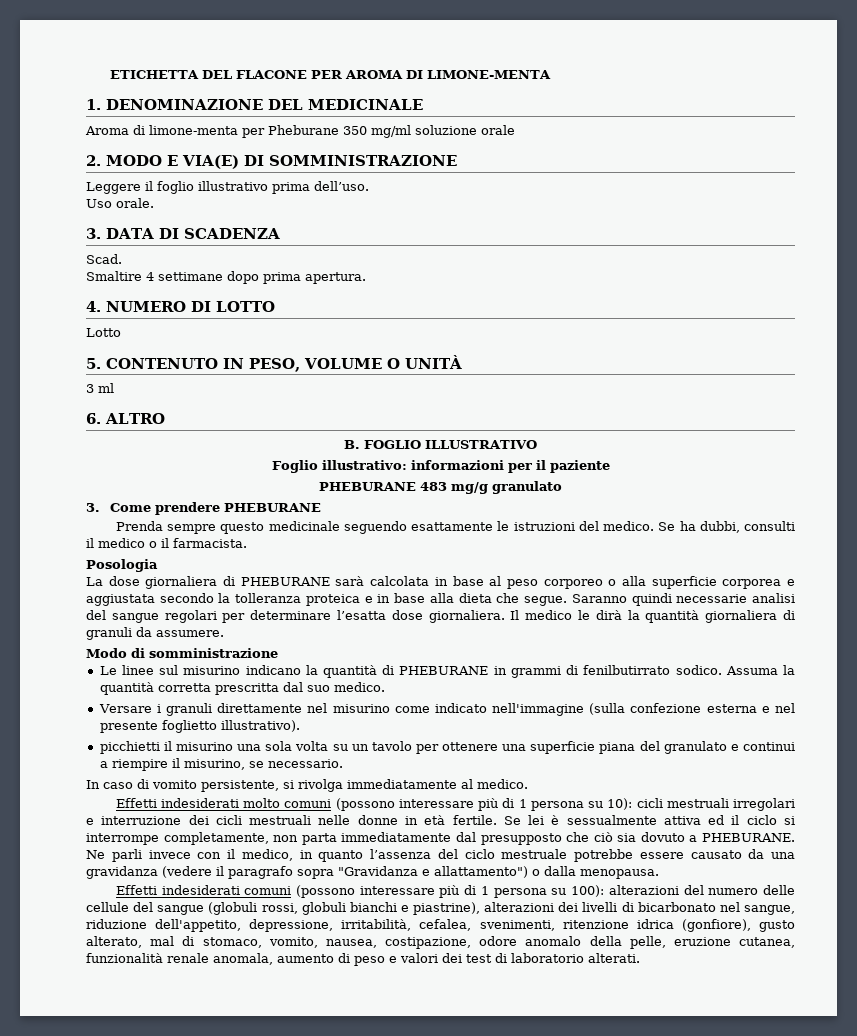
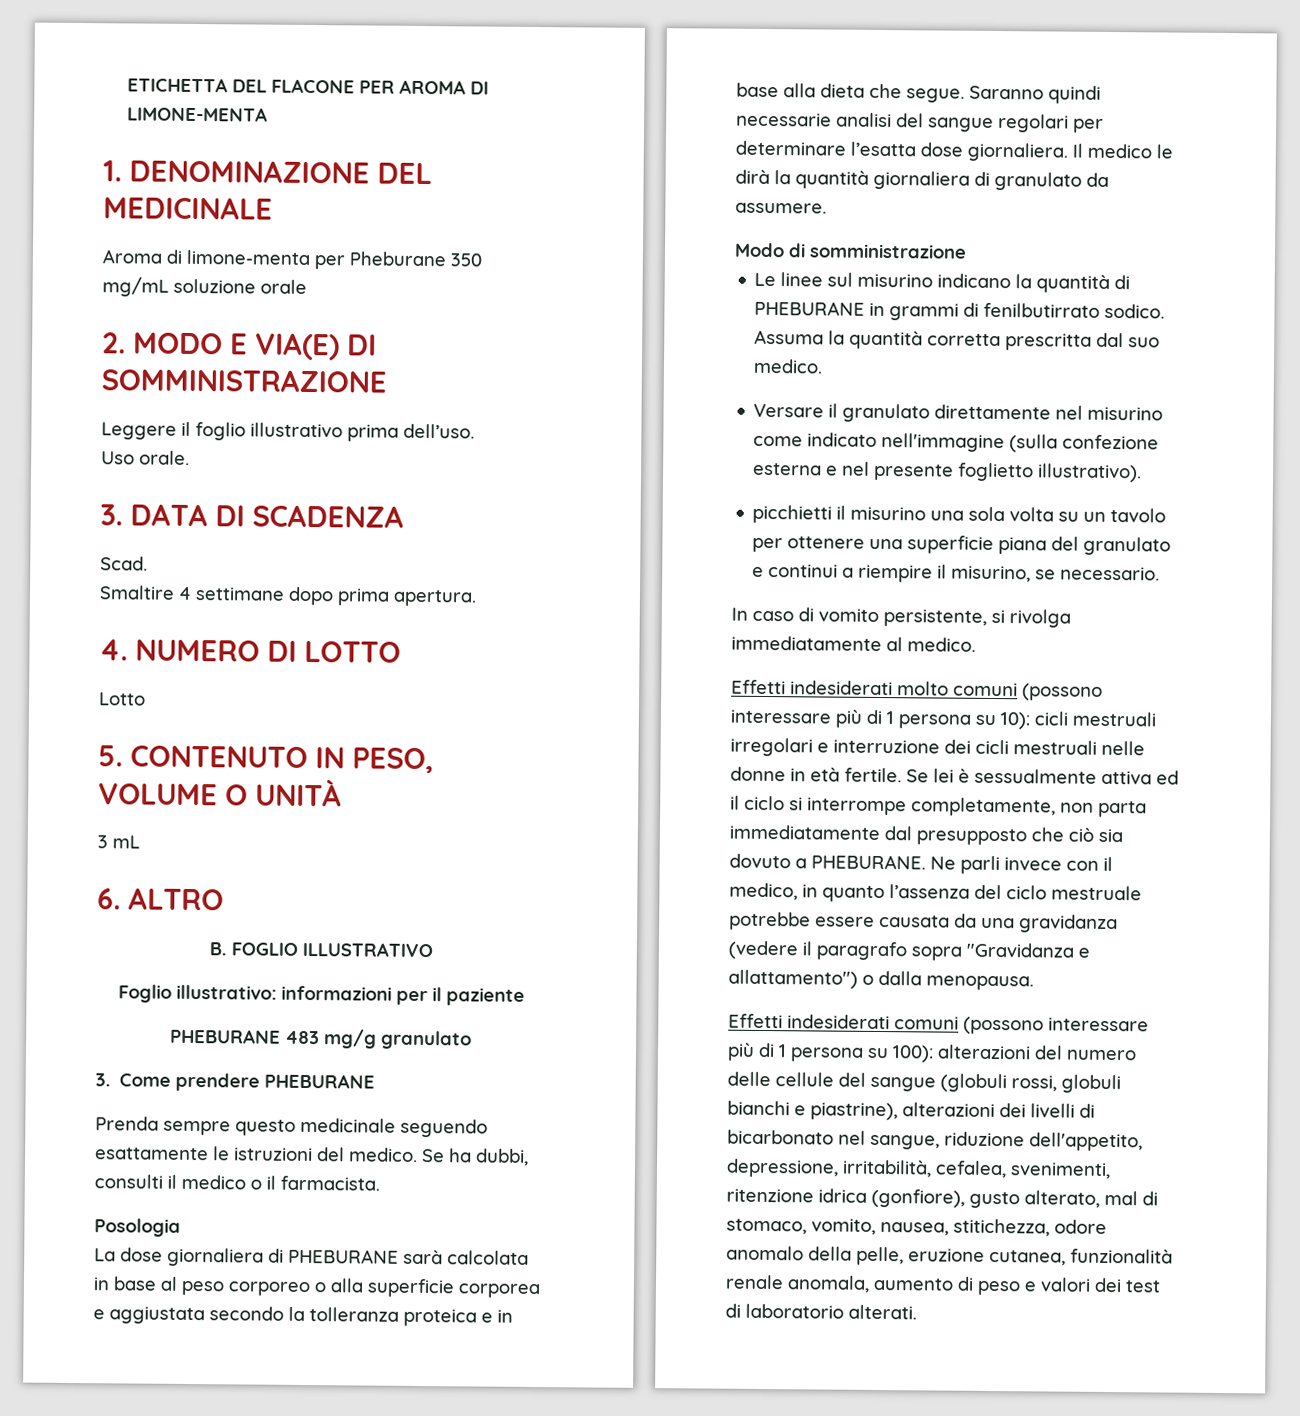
[371,125,411,138] mg/ml -> [102,276,169,297] mg/mL
[98,383,114,393] ml -> [112,835,140,849] mL
[86,627,132,640] granuli -> [994,171,1082,191] granulato
[156,703,213,716] i granuli -> [828,403,931,423] il granulato
[690,850,742,859] causato -> [879,915,950,928] causata
[385,937,471,949] costipazione, -> [953,1218,1050,1237] stitichezza,

